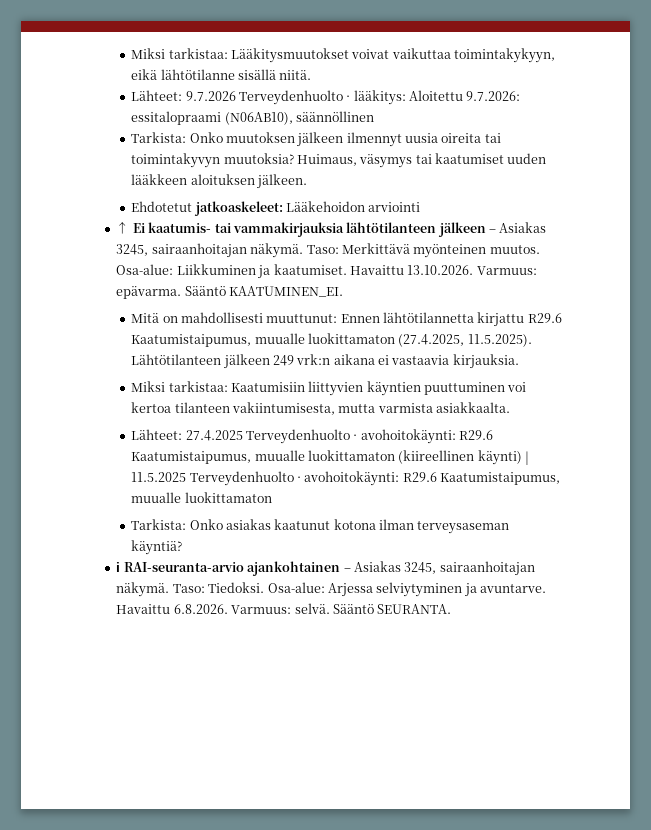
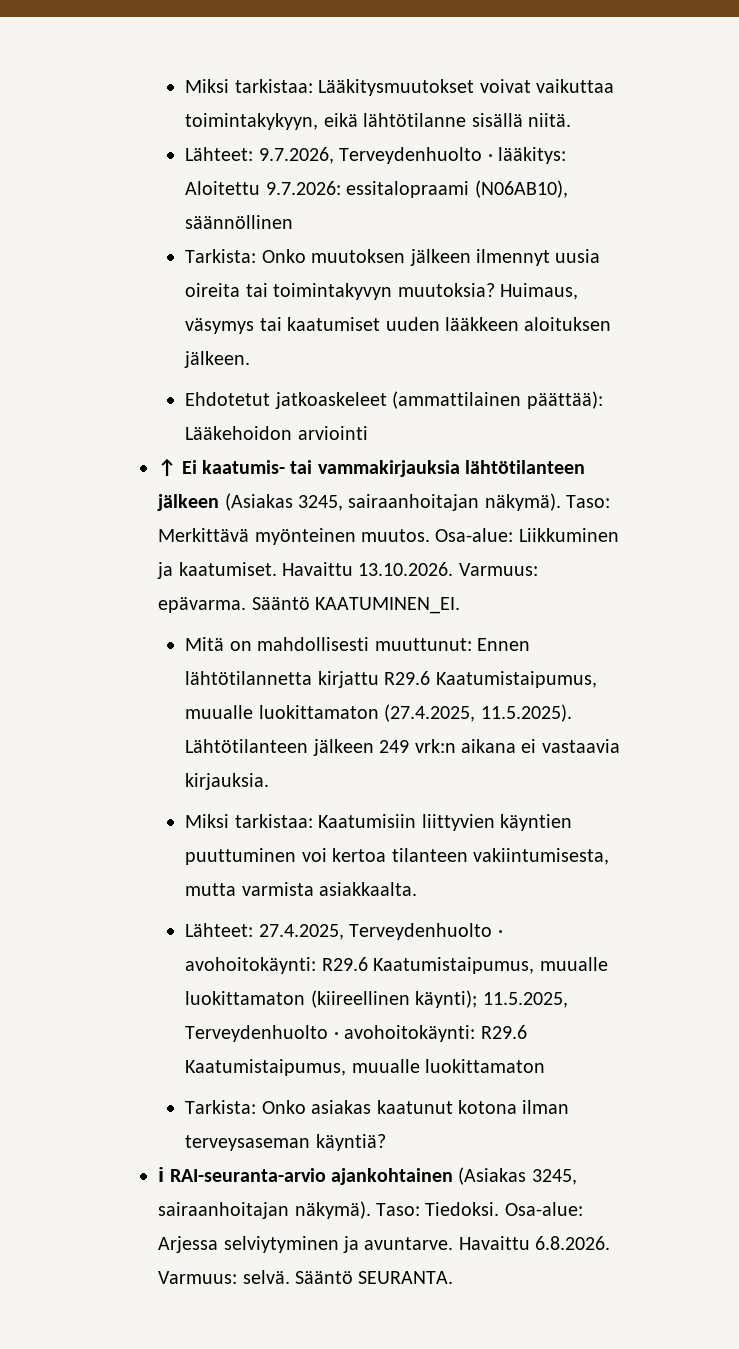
[185,91,236,101] 9.7.2026 -> [258,147,334,164] 9.7.2026,
[193,201,283,216] jatkoaskeleet: -> [274,391,603,409] jatkoaskeleet (ammattilainen päättää):
[489,222,547,233] [116,243,304,258] – Asiakas 3245, sairaanhoitajan näkymä. -> [224,493,561,511] (Asiakas 3245, sairaanhoitajan näkymä).
[185,430,243,441] 27.4.2025 -> [258,924,344,940] 27.4.2025,
[477,450,529,465] [131,472,187,482] käynti) | 11.5.2025 -> [415,990,568,1008] käynti); 11.5.2025,
[343,561,535,576] [116,582,170,597] – Asiakas 3245, sairaanhoitajan näkymä. -> [458,1167,577,1185] [158,1201,371,1219] (Asiakas 3245, sairaanhoitajan näkymä).

